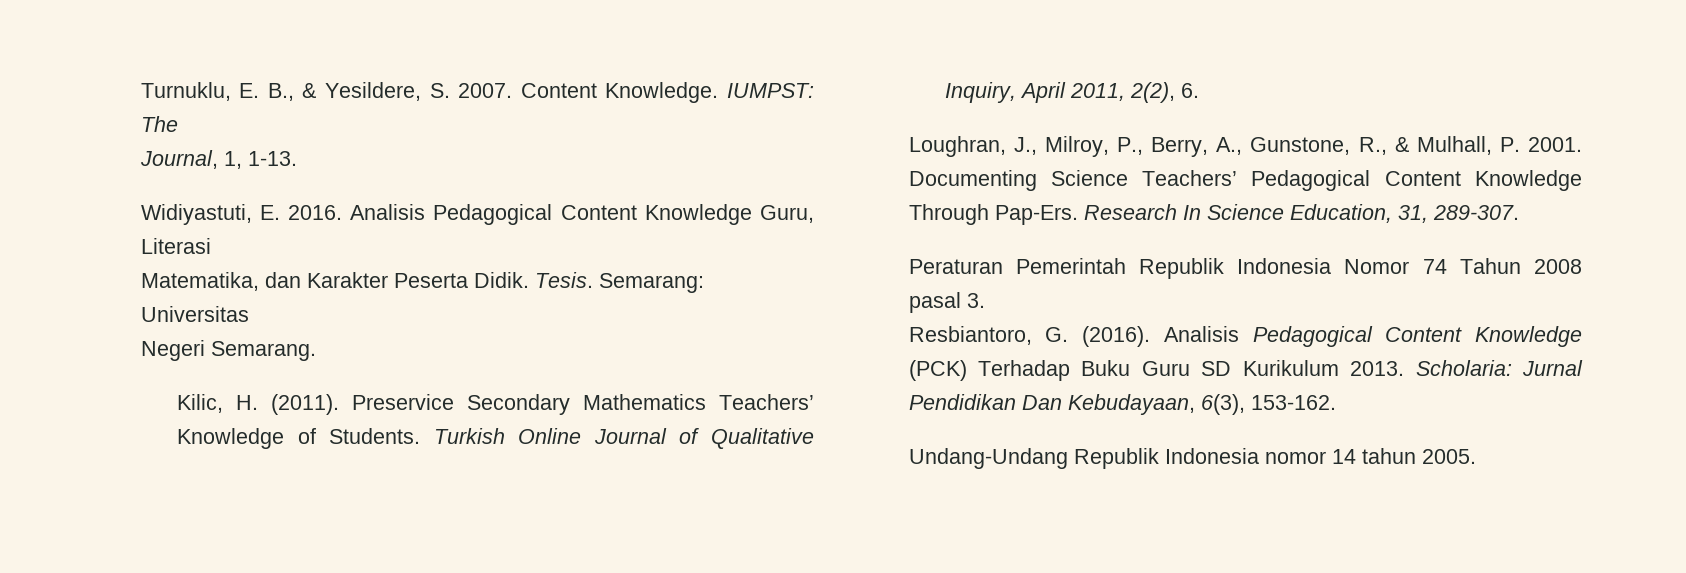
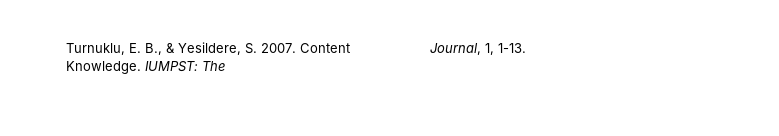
[140,204,814,225] [140,238,211,254] [140,272,704,293] [140,306,249,322] [140,340,316,361] [177,394,815,415] [177,428,815,449] [945,82,1200,103] [908,136,1582,157] [908,170,1582,191] [908,204,1519,225] [908,258,1582,279] [908,292,985,313] [908,326,1582,347] [908,360,1583,381] [908,394,1336,415] [908,448,1476,469] // Widiyastuti, E. 2016. Analisis Pedagogical Content Knowledge Guru, Literasi // Matematika, dan Karakter Peserta Didik. Tesis. Semarang: Universitas // Negeri Semarang. // Kilic, H. (2011). Preservice Secondary Mathematics Teachers’ Knowledge of Students. Turkish Online Journal of Qualitative Inquiry, April 2011, 2(2), 6. // Loughran, J., Milroy, P., Berry, A., Gunstone, R., & Mulhall, P. 2001. Documenting Science Teachers’ Pedagogical Content Knowledge Through Pap-Ers. Research In Science Education, 31, 289-307. // Peraturan Pemerintah Republik Indonesia Nomor 74 Tahun 2008 pasal 3. // Resbiantoro, G. (2016). Analisis Pedagogical Content Knowledge (PCK) Terhadap Buku Guru SD Kurikulum 2013. Scholaria: Jurnal Pendidikan Dan Kebudayaan, 6(3), 153-162. // Undang-Undang Republik Indonesia nomor 14 tahun 2005. -> (527, 48) none

